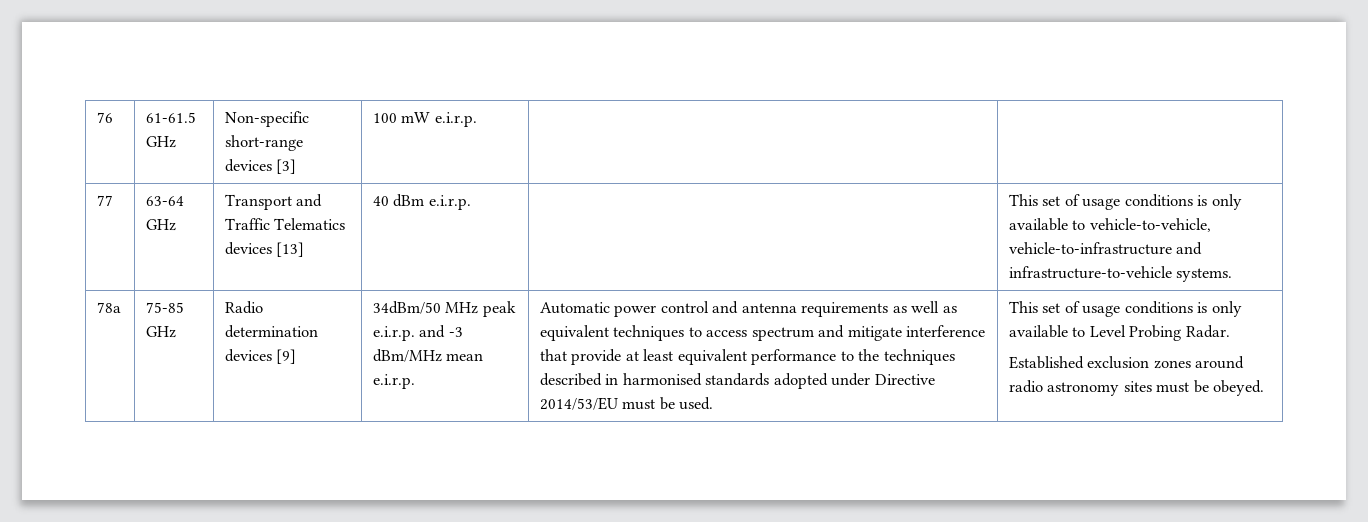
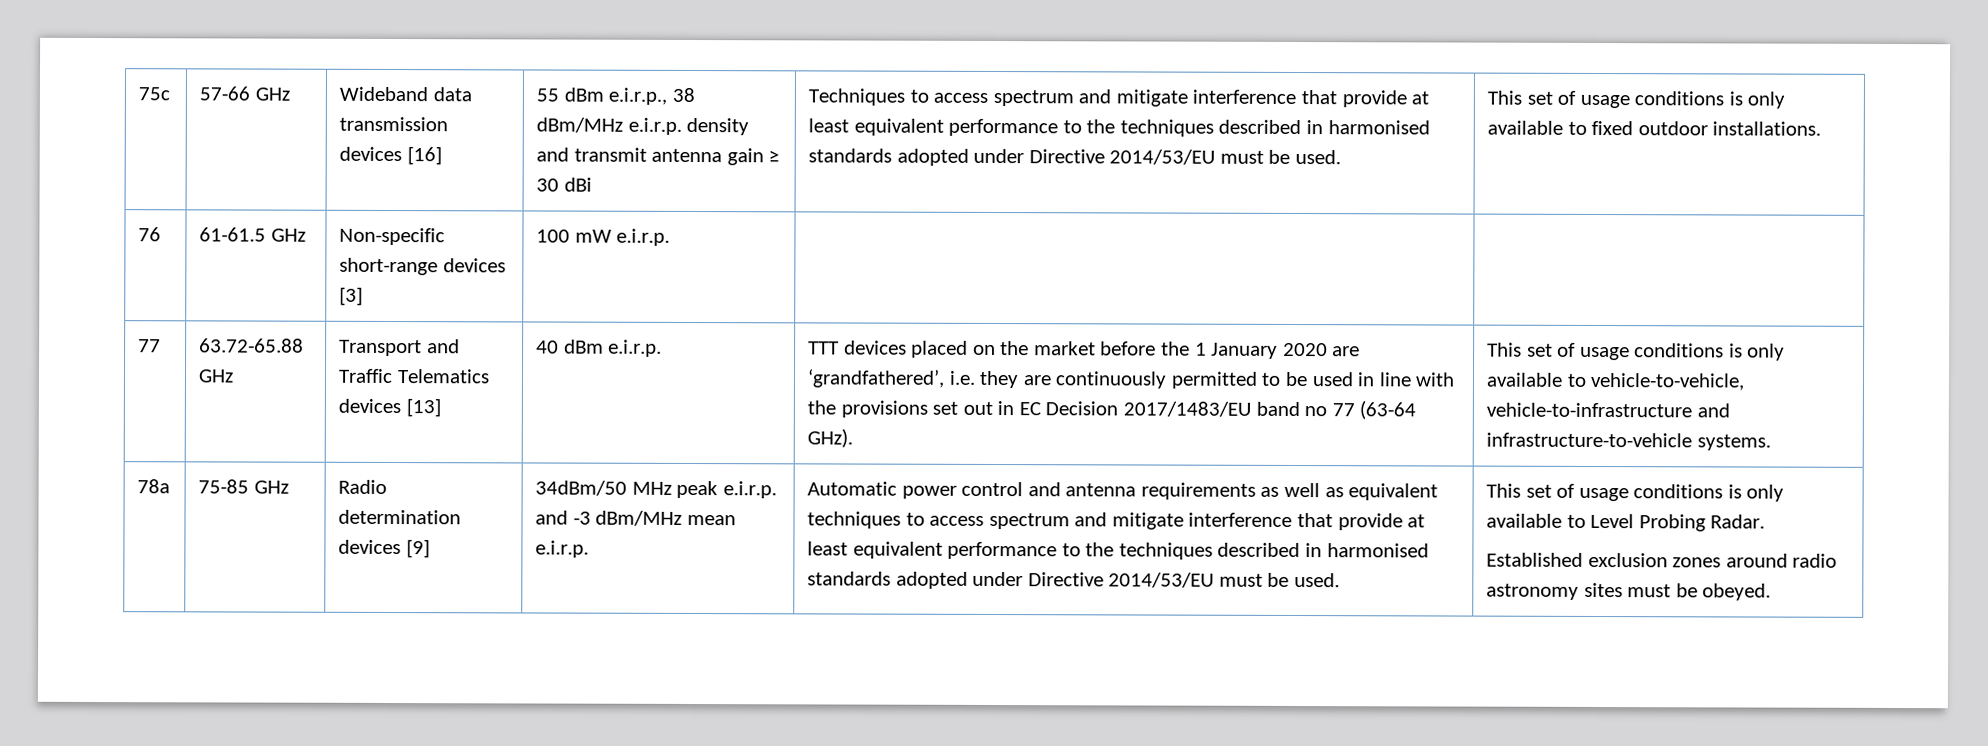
(97, 117) none -> [138,87,171,101] [199,86,290,101] [339,86,472,102] [339,116,449,132] [339,146,442,166] [536,87,695,105] [536,117,750,136] [536,147,780,166] [536,177,592,192] [808,88,1430,108] [808,118,1430,137] [808,148,1341,166] [1487,90,1786,109] [1487,120,1822,136] 75c | 57-66 GHz | Wideband data transmission devices [16] | 55 dBm e.i.r.p., 38 dBm/MHz e.i.r.p. density and transmit antenna gain ≥ 30 dBi | Techniques to access spectrum and mitigate interference that provide at least equivalent performance to the techniques described in harmonised standards adopted under Directive 2014/53/EU must be used. | This set of usage conditions is only available to fixed outdoor installations. //
[146,196,185,206] 63-64 -> [199,338,305,353] 63.72-65.88
(471, 202) none -> [808,340,1361,359] [807,368,1456,389] [807,400,1417,420] [807,428,854,448] TTT devices placed on the market before the 1 January 2020 are ‘grandfathered’, i.e. they are continuously permitted to be used in line with the provisions set out in EC Decision 2017/1483/EU band no 77 (63-64 GHz).

